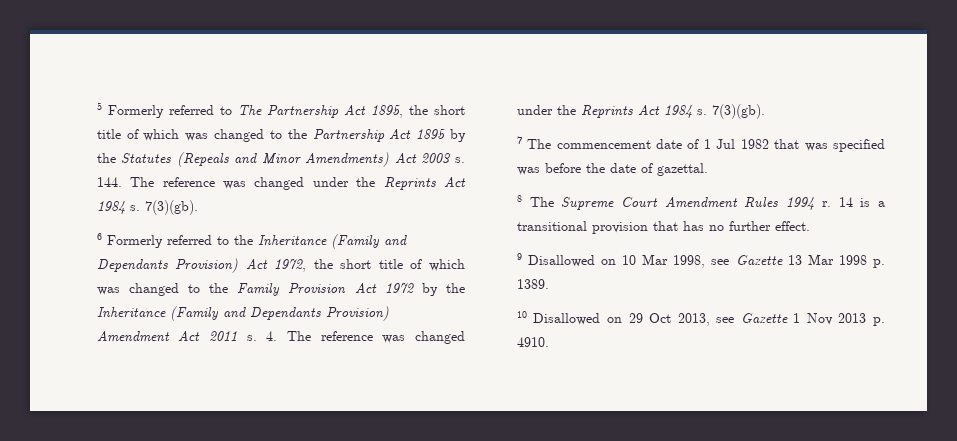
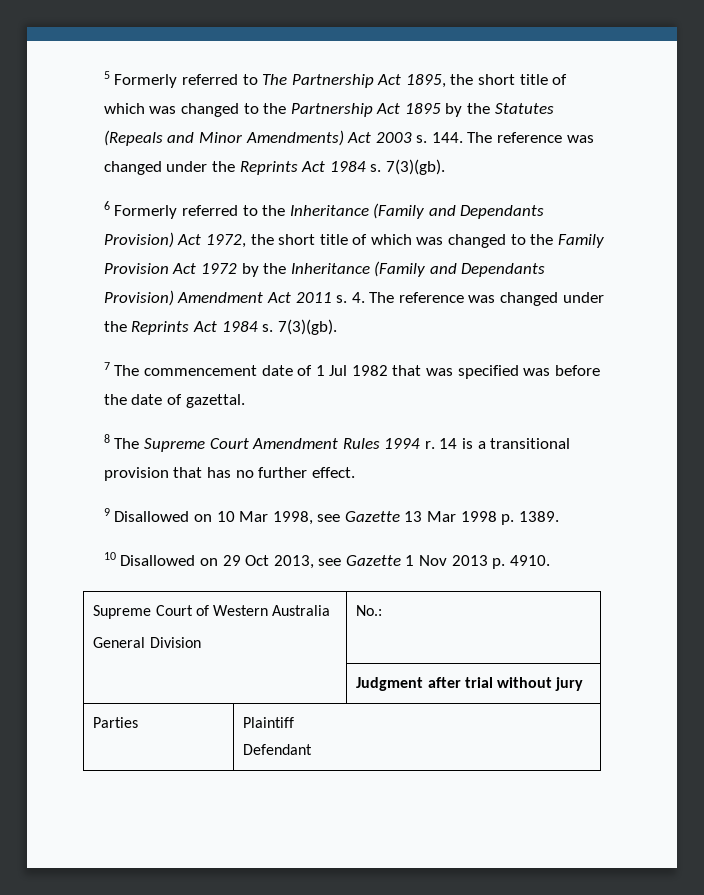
(549, 342) none -> [93,605,331,619] [93,637,201,648] [356,605,383,616] [356,677,584,691] [93,717,139,728] [243,717,295,728] [243,744,313,755] // Supreme Court of Western Australia // General Division | No.: // | Judgment after trial without jury // Parties | Plaintiff // Defendant

